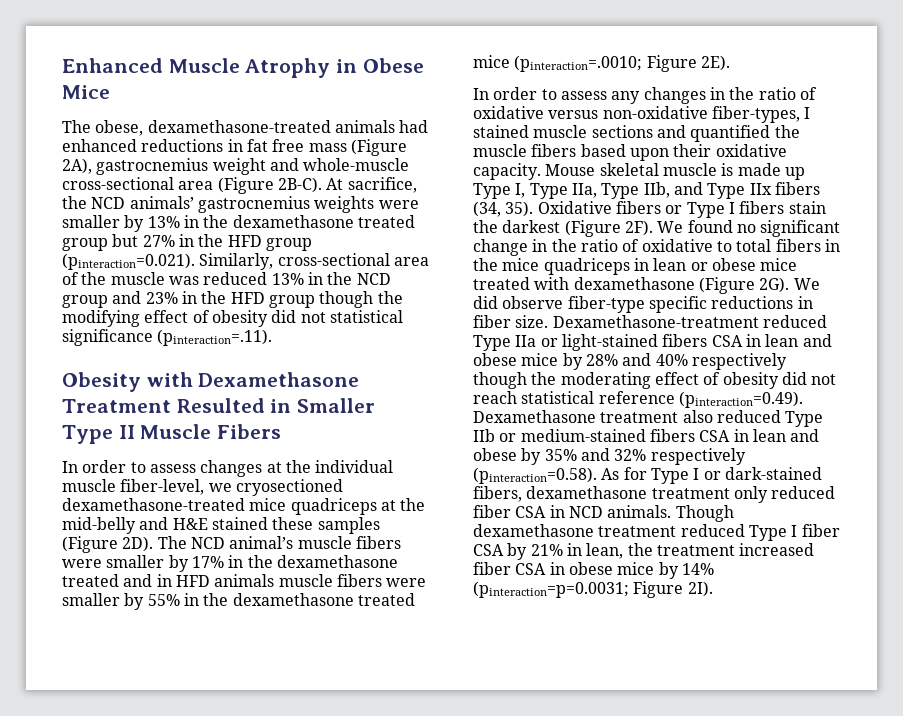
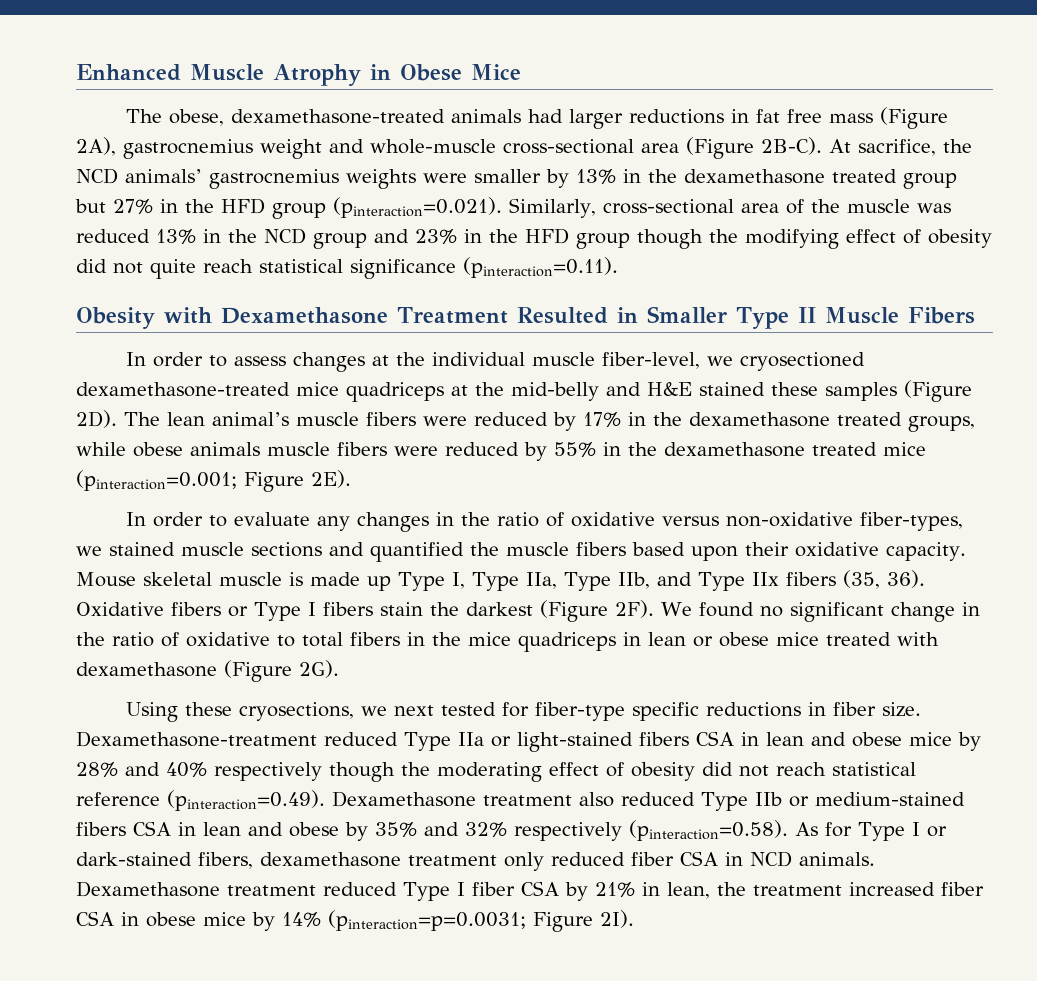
[62,139,137,152] enhanced -> [568,109,623,129] larger
(326, 317) none -> [150,259,253,279] quite reach
[157,329,273,346] (pinteraction=.11). -> [463,257,618,278] (pinteraction=0.11).
[190,537,225,549] NCD -> [167,412,205,426] lean
[106,555,165,568] smaller -> [474,412,548,426] reduced
[123,574,210,587] and in HFD -> [908,416,975,432] [76,442,183,457] groups, while obese
[62,593,120,606] smaller -> [445,442,519,456] reduced
[514,55,643,72] (pinteraction=.0010; -> [76,470,237,491] (pinteraction=0.001;
[560,91,607,100] assess -> [233,512,310,526] evaluate
[804,107,811,119] I -> [76,546,102,556] we
[473,201,534,217] (34, 35). -> [842,570,925,589] (35, 36).
[793,278,820,290] [473,296,564,309] We did observe -> [125,702,529,722] // Using these cryosections, we next tested for
[675,505,734,522] [473,524,594,537] Though dexamethasone -> [76,881,220,897] Dexamethasone

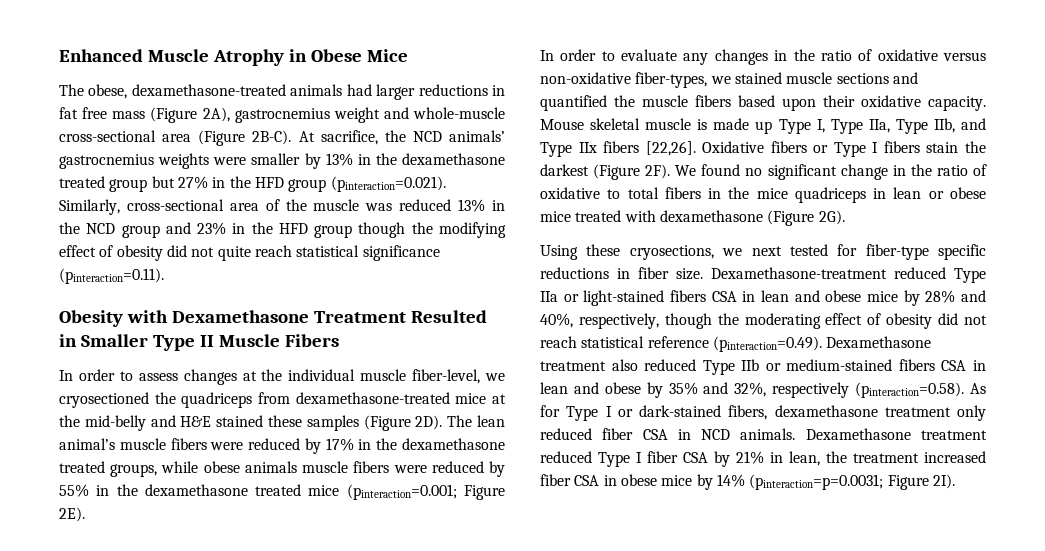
(865, 361) none -> [154,392,290,408] the quadriceps from
[346,382,444,402] quadriceps -> (487, 398) none
[842,570,925,589] (35, 36). -> [645,141,696,156] [22,26].
[166,762,322,781] 40% respectively -> [540,313,659,329] 40%, respectively,
[465,822,507,837] 32% -> [734,382,767,397] 32%,

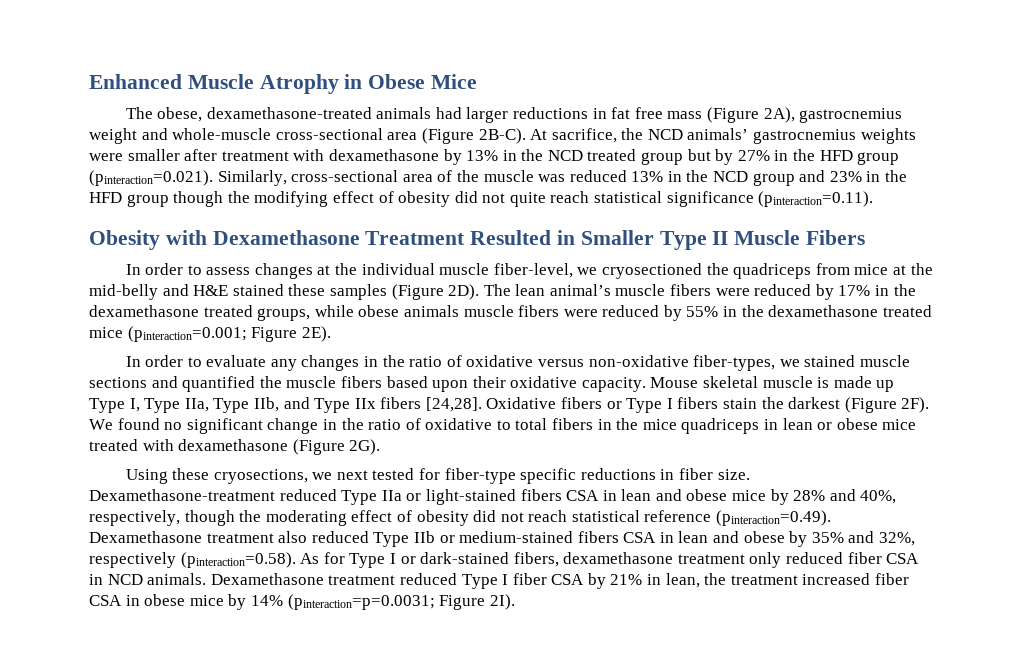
(301, 159) none -> [184,149,439,161] after treatment with dexamethasone
[402,153,505,165] dexamethasone -> [547,150,583,161] NCD
(175, 182) none -> [715,149,734,165] by
[295,392,450,404] dexamethasone-treated -> (850, 269) none
[645,141,696,156] [22,26]. -> [425,397,482,412] [24,28].

